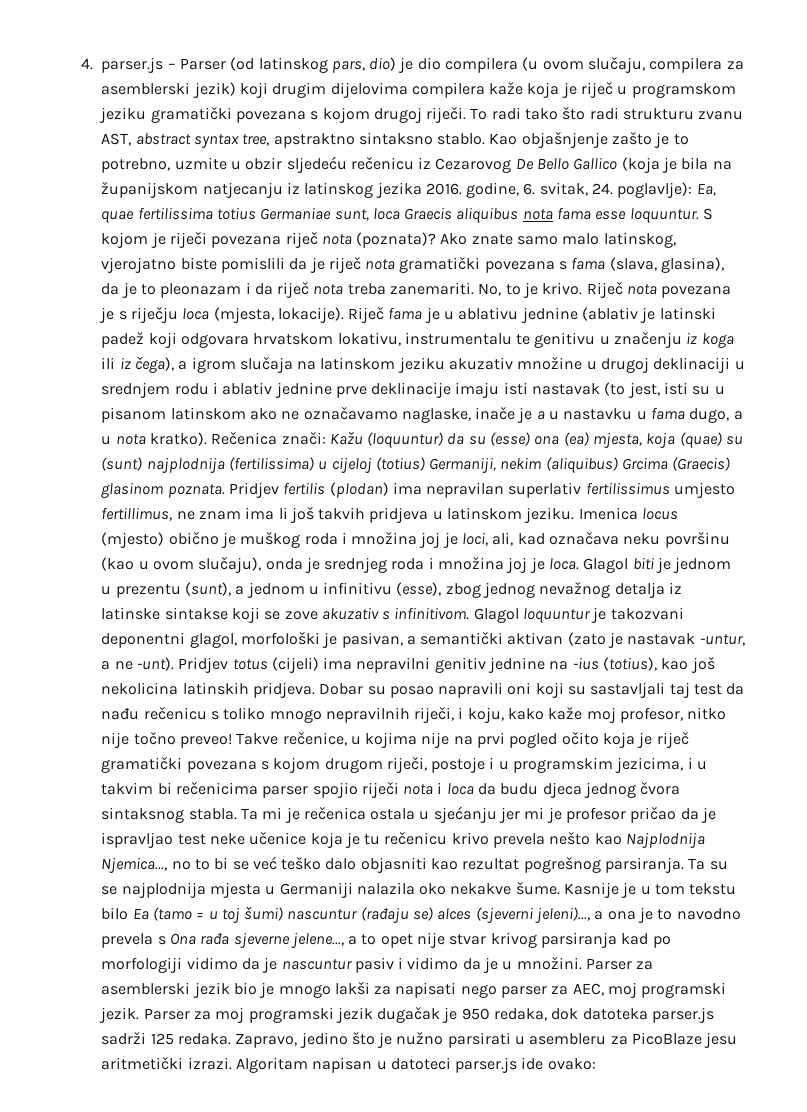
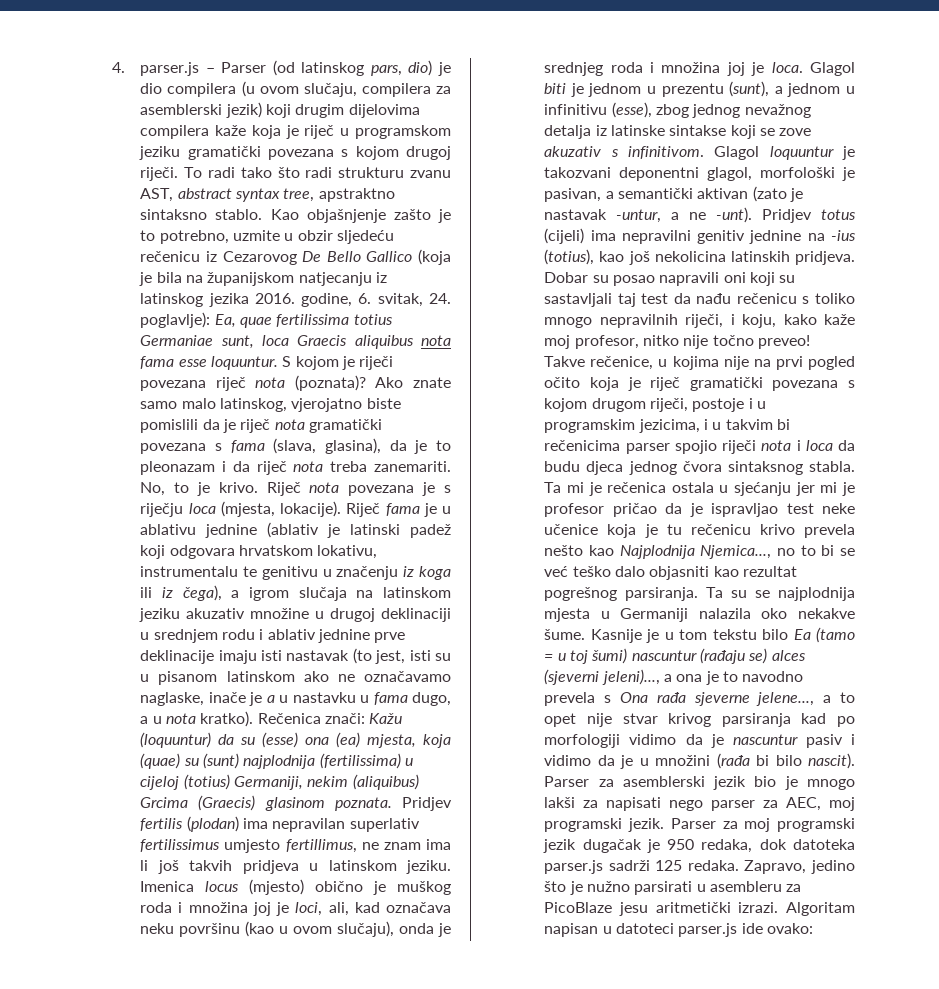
[516,957,582,970] množini. -> [655,753,855,769] množini (rađa bi bilo nascit).

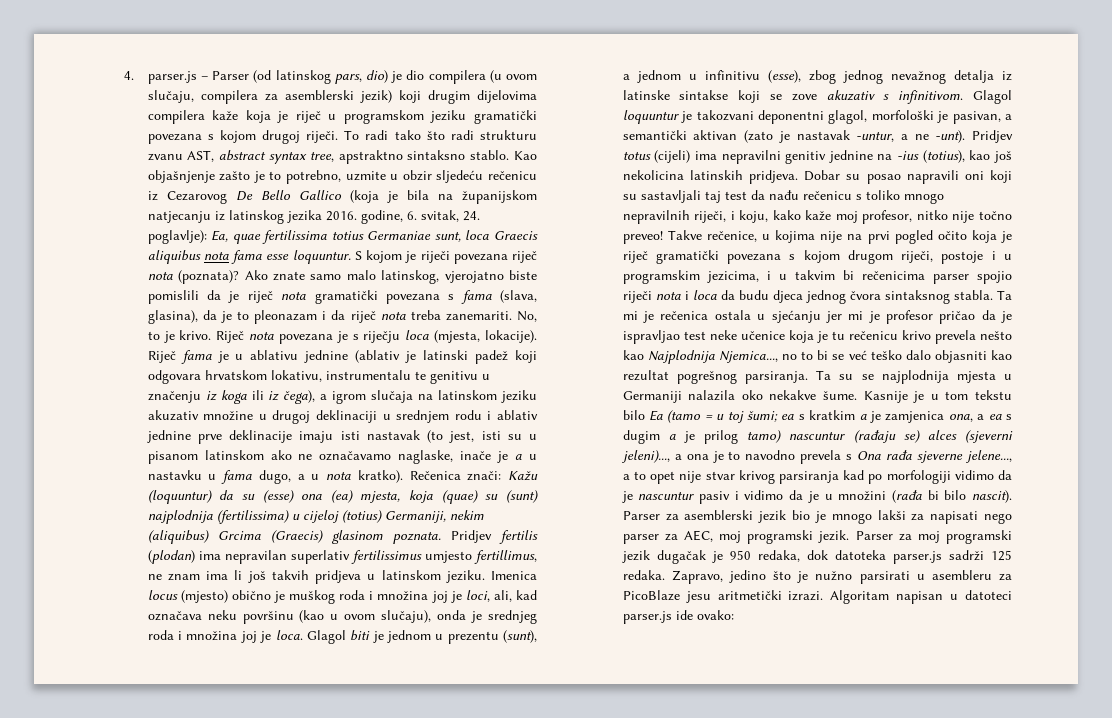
[591,648,628,664] šumi) -> [747,410,1012,423] [622,430,783,444] šumi; ea s kratkim a je zamjenica ona, a ea s dugim a je prilog tamo)

